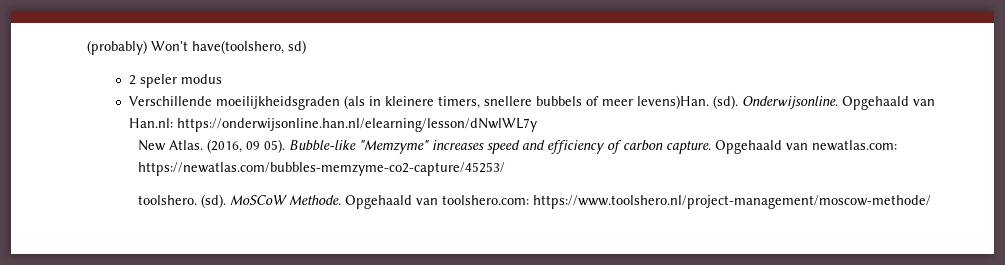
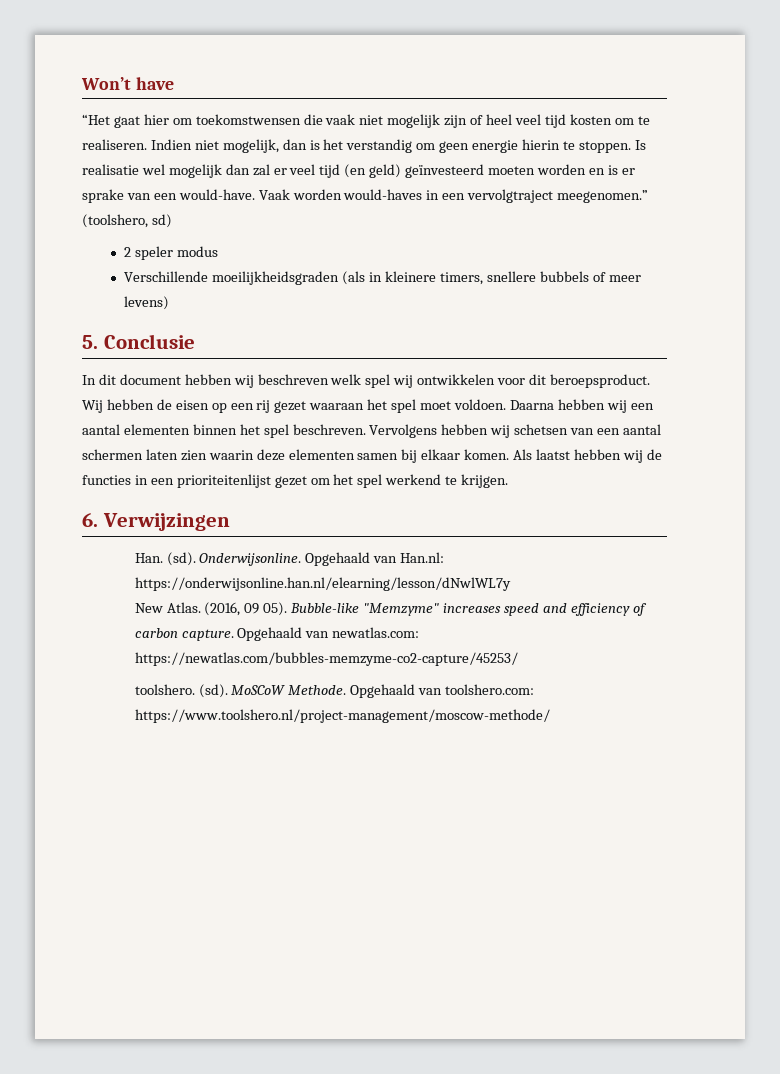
[87,40,284,55] (probably) Won't have(toolshero, -> [81,77,174,90] [82,114,650,128] [82,139,646,153] [82,164,635,178] [82,189,649,203] [82,214,148,228] Won’t have // “Het gaat hier om toekomstwensen die vaak niet mogelijk zijn of heel veel tijd kosten om te realiseren. Indien niet mogelijk, dan is het verstandig om geen energie hierin te stoppen. Is realisatie wel mogelijk dan zal er veel tijd (en geld) geïnvesteerd moeten worden en is er sprake van een would-have. Vaak worden would-haves in een vervolgtraject meegenomen.” (toolshero,
[636,95,709,109] levens)Han. -> [124,296,170,310] [82,334,195,349] [82,374,650,388] [82,399,654,413] [82,424,661,438] [82,449,662,463] [82,474,509,488] [82,513,230,531] [134,553,163,563] levens) // 5. Conclusie // In dit document hebben wij beschreven welk spel wij ontwikkelen voor dit beroepsproduct. Wij hebben de eisen op een rij gezet waaraan het spel moet voldoen. Daarna hebben wij een aantal elementen binnen het spel beschreven. Vervolgens hebben wij schetsen van een aantal schermen laten zien waarin deze elementen samen bij elkaar komen. Als laatst hebben wij de functies in een prioriteitenlijst gezet om het spel werkend te krijgen. // 6. Verwijzingen // Han.

